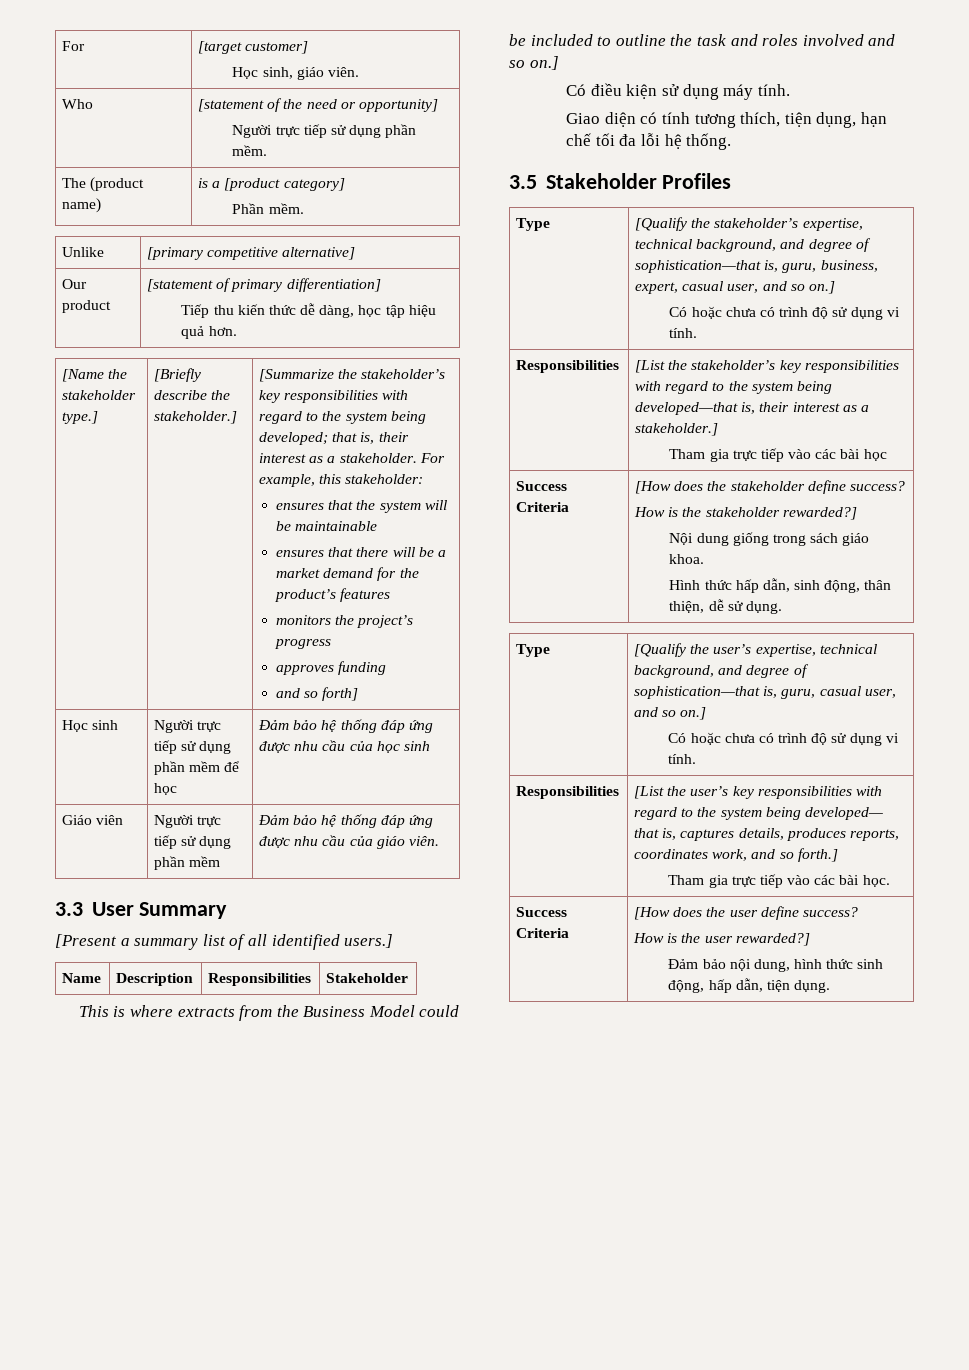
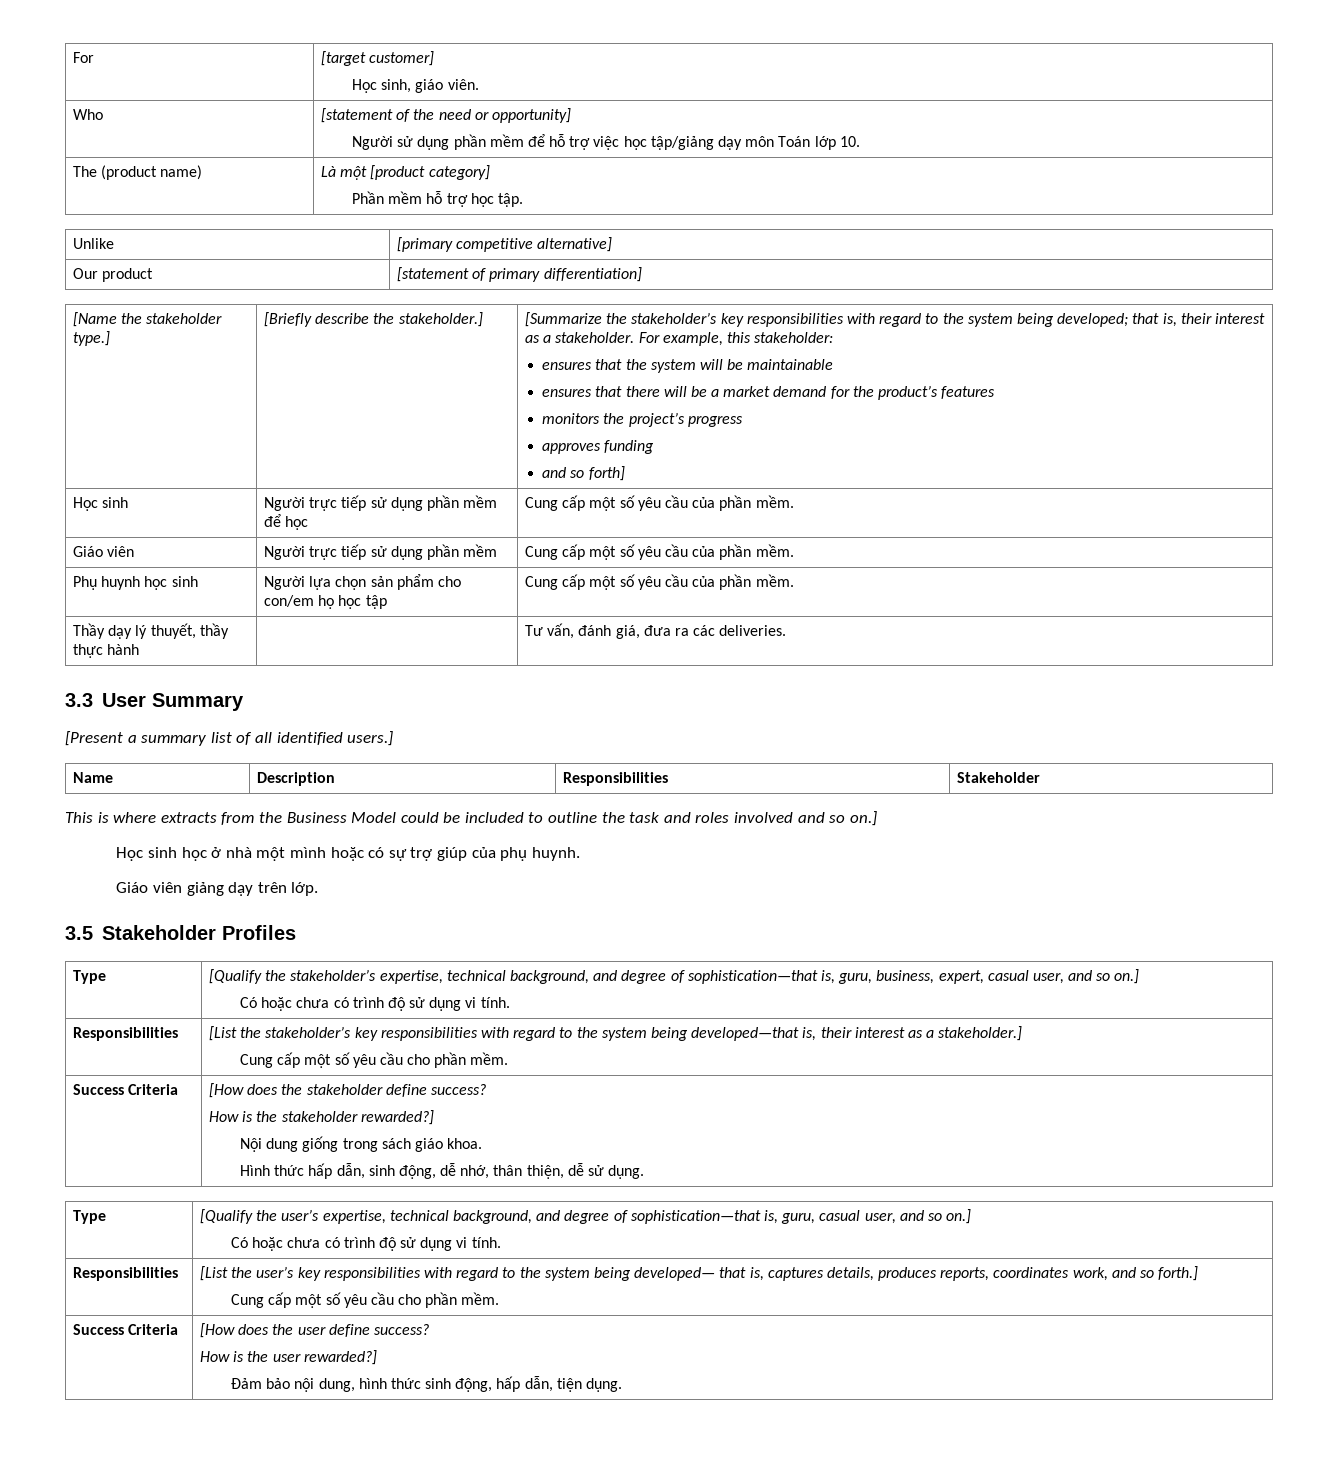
[275,124,417,138] [232,145,268,156] trực tiếp sử dụng phần mềm. -> [397,134,860,150] sử dụng phần mềm để hỗ trợ việc học tập/giảng dạy môn Toán lớp 10.
[198,178,221,188] is a -> [321,166,368,180] Là một
[268,203,304,214] mềm. -> [388,191,523,207] mềm hỗ trợ học tập.
[181,303,436,318] [181,326,237,339] // Tiếp thu kiến thức dễ dàng, học tập hiệu quả hơn. -> (642, 274) none
[258,719,433,733] [259,740,430,753] Đảm bảo hệ thống đáp ứng được nhu cầu của học sinh -> [525,495,794,511] Cung cấp một số yêu cầu của phần mềm.
[258,814,433,828] [259,835,439,849] Đảm bảo hệ thống đáp ứng được nhu cầu của giáo viên. -> [525,544,794,560] [73,576,198,590] [264,574,462,590] [264,595,387,609] [525,574,794,590] [73,623,229,639] [73,644,140,658] [525,623,787,639] Cung cấp một số yêu cầu của phần mềm. // Phụ huynh học sinh | Người lựa chọn sản phẩm cho con/em họ học tập | Cung cấp một số yêu cầu của phần mềm. // Thầy dạy lý thuyết, thầy thực hành | | Tư vấn, đánh giá, đưa ra các deliveries.
[566,83,790,100] [566,112,887,128] [566,133,732,150] Có điều kiện sử dụng máy tính. // Giao diện có tính tương thích, tiện dụng, hạn chế tối đa lỗi hệ thống. -> [116,847,580,861] [116,882,319,896] Học sinh học ở nhà một mình hoặc có sự trợ giúp của phụ huynh. // Giáo viên giảng dạy trên lớp.
[669,448,887,462] Tham gia trực tiếp vào các bài học -> [239,1052,509,1068] Cung cấp một số yêu cầu cho phần mềm.
(861, 586) none -> [440,1163,490,1179] dễ nhớ,
[668,874,890,888] Tham gia trực tiếp vào các bài học. -> [230,1292,500,1308] Cung cấp một số yêu cầu cho phần mềm.

